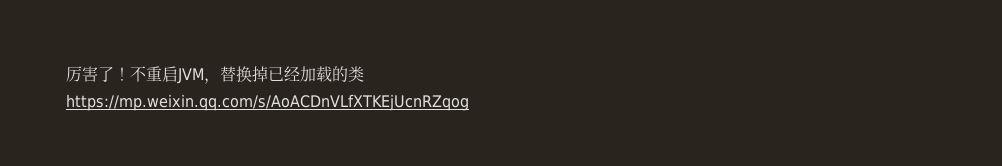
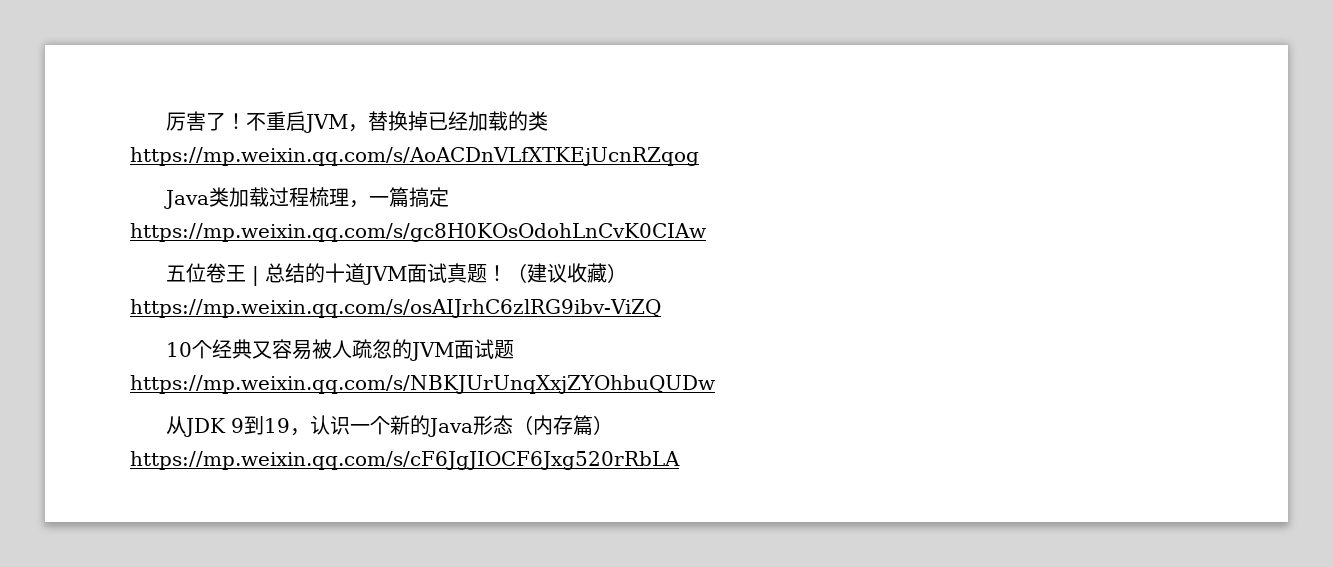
(469, 102) none -> [164,187,450,209] [130,223,706,242] [166,263,628,286] [130,299,661,318] [166,339,515,361] [130,375,715,394] [166,415,614,437] [130,451,680,470] // Java类加载过程梳理，一篇搞定 // https://mp.weixin.qq.com/s/gc8H0KOsOdohLnCvK0CIAw // 五位卷王 | 总结的十道JVM面试真题！（建议收藏） // https://mp.weixin.qq.com/s/osAIJrhC6zlRG9ibv-ViZQ // 10个经典又容易被人疏忽的JVM面试题 // https://mp.weixin.qq.com/s/NBKJUrUnqXxjZYOhbuQUDw // 从JDK 9到19，认识一个新的Java形态（内存篇） // https://mp.weixin.qq.com/s/cF6JgJIOCF6Jxg520rRbLA

